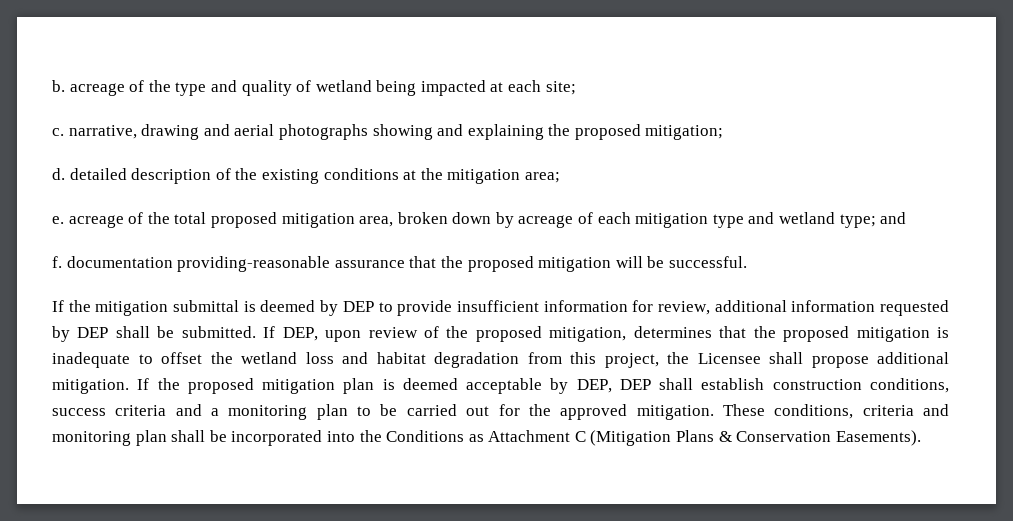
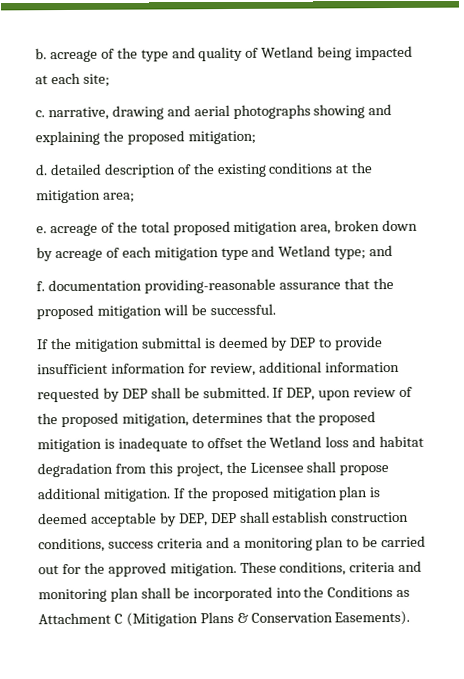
[315,80,372,92] wetland -> [261,46,315,58] Wetland
[779,212,836,224] wetland -> [278,245,332,257] Wetland
[241,352,297,364] wetland -> [269,436,323,448] Wetland

